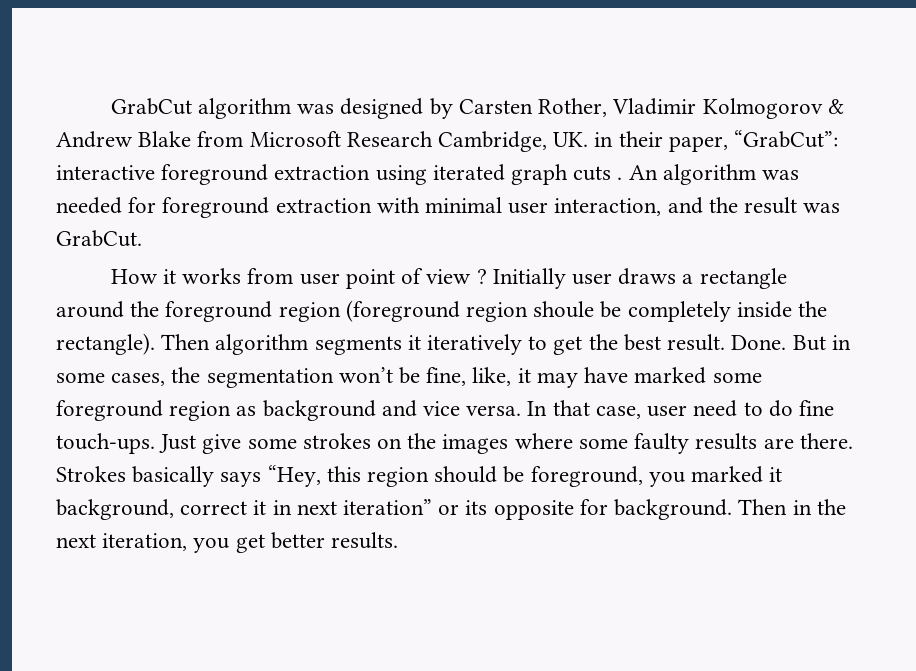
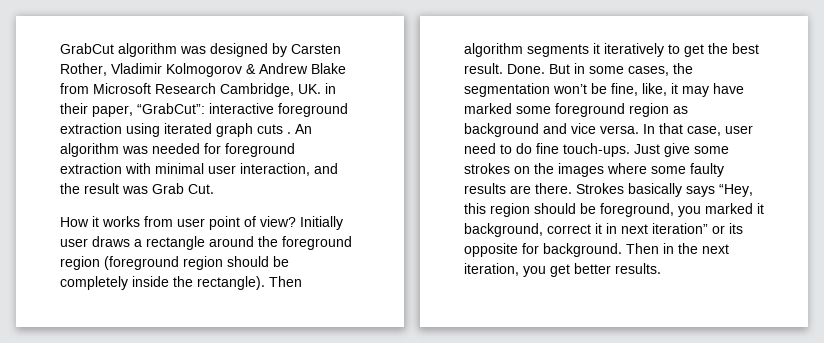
[56,230,142,247] GrabCut. -> [152,183,214,194] Grab Cut.
[426,269,487,284] view ? -> [260,216,296,227] view?
[533,301,595,318] shoule -> [227,256,269,267] should

